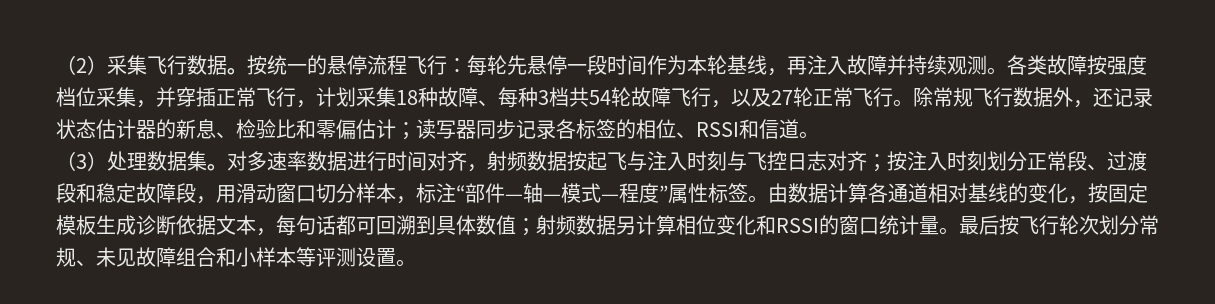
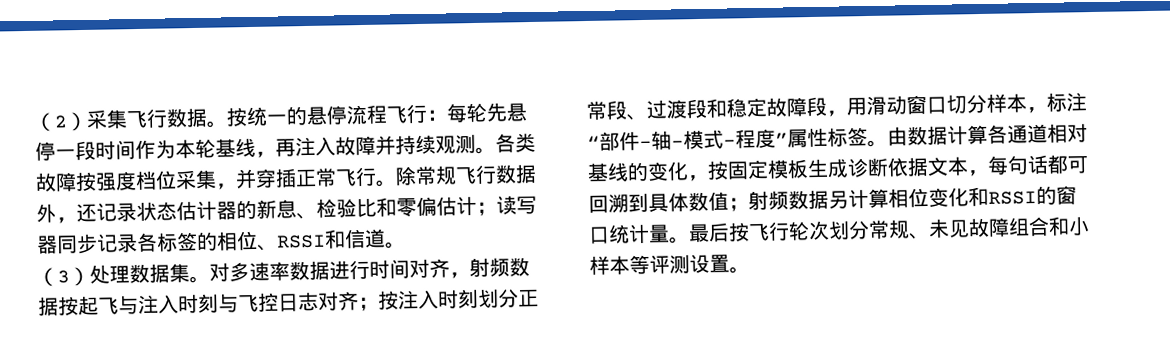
[296,87,893,108] ，计划采集18种故障、每种3档共54轮故障飞行，以及27轮正常飞行 -> (377, 176) none
[505,183,619,203] —轴—模式— -> [639,129,736,150] -轴-模式-

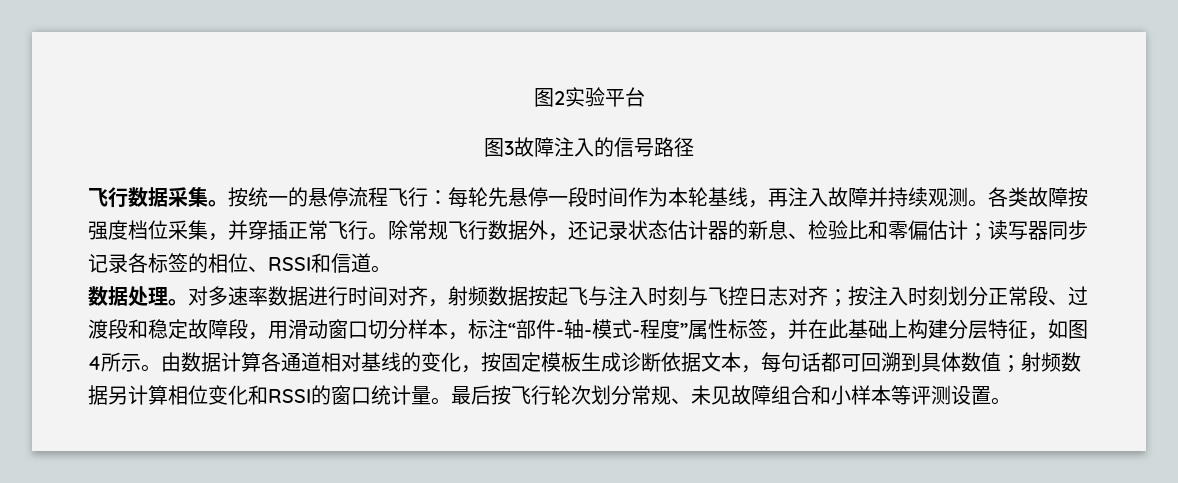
[34,107,208,132] （2）采集飞行数据 -> [533,87,645,107] [484,137,694,157] [88,187,208,208] 图2实验平台 // 图3故障注入的信号路径 // 飞行数据采集
[37,263,190,287] （3）处理数据集 -> [88,286,168,307] 数据处理
(868, 137) none -> [768,319,1088,340] [88,352,141,372] ，并在此基础上构建分层特征，如图4所示

